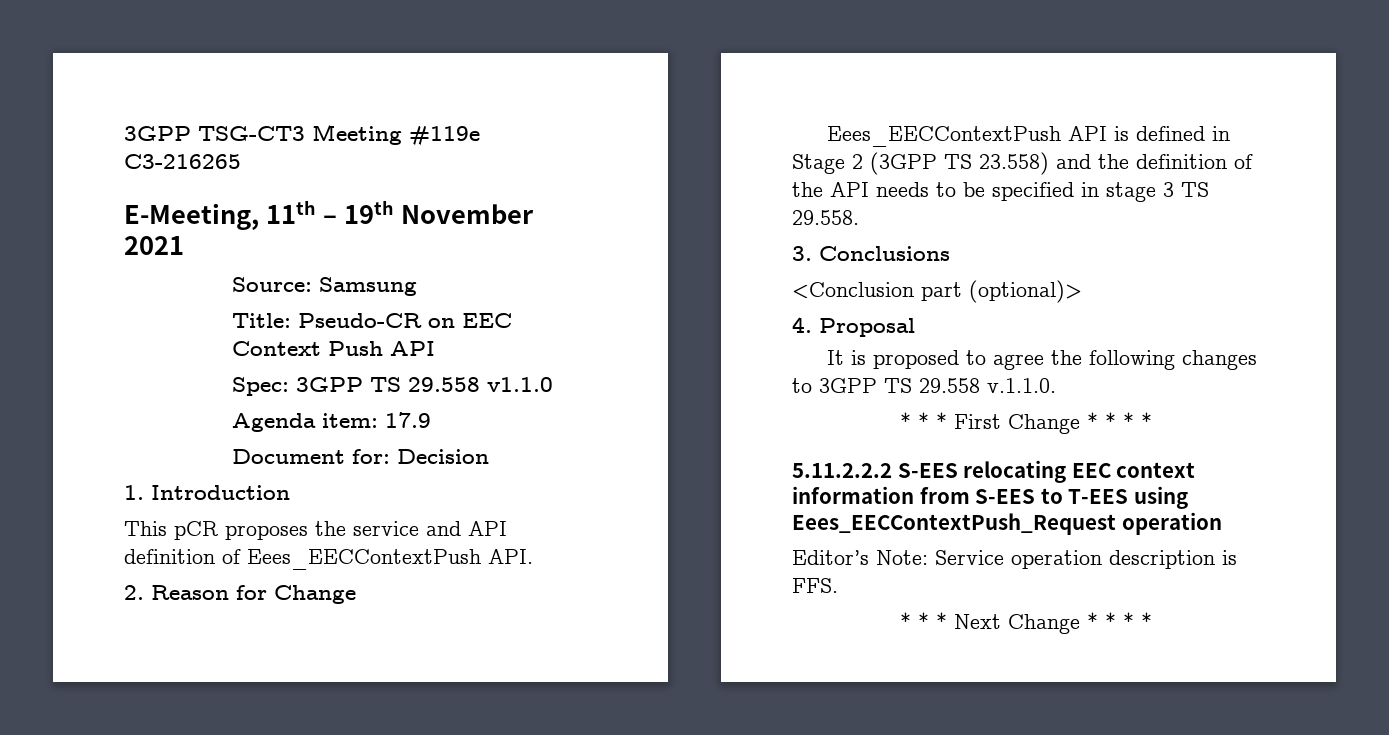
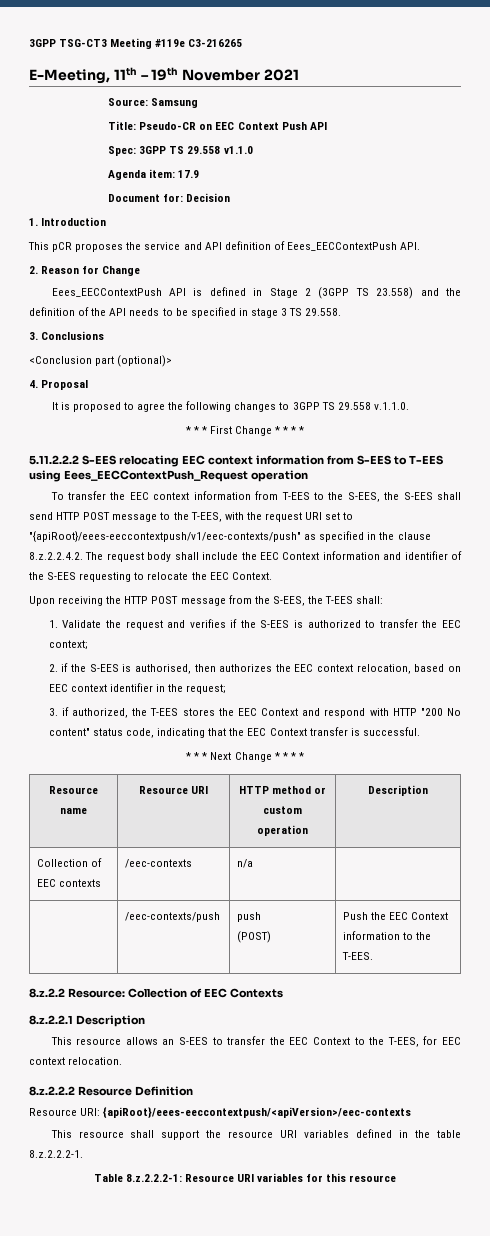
[792,550,1237,569] [792,578,838,593] Editor’s Note: Service operation description is FFS. -> [50,491,462,502] [29,512,354,522] [29,531,431,542] [29,551,462,562] [29,572,272,582] [29,595,384,606] [48,619,461,630] [48,640,88,650] [48,663,461,674] [48,683,227,694] [48,707,461,718] [48,727,420,738] To transfer the EEC context information from T-EES to the S-EES, the S-EES shall send HTTP POST message to the T-EES, with the request URI set to "{apiRoot}/eees-eeccontextpush/v1/eec-contexts/push" as specified in the clause 8.z.2.2.4.2. The request body shall include the EEC Context information and identifier of the S-EES requesting to relocate the EEC Context. // Upon receiving the HTTP POST message from the S-EES, the T-EES shall: // 1. Validate the request and verifies if the S-EES is authorized to transfer the EEC context; // 2. if the S-EES is authorised, then authorizes the EEC context relocation, based on EEC context identifier in the request; // 3. if authorized, the T-EES stores the EEC Context and respond with HTTP "200 No content" status code, indicating that the EEC Context transfer is successful.
(1152, 620) none -> [49,786,98,794] [60,808,87,814] [138,786,209,794] [238,786,327,794] [263,806,302,814] [257,825,308,836] [368,785,428,796] [36,858,102,867] [36,879,101,887] [124,859,192,868] [236,859,253,868] [124,912,220,922] [236,912,261,922] [236,931,271,943] [342,912,449,920] [342,931,432,940] [341,952,373,960] [29,988,283,998] [29,1015,145,1027] [50,1036,461,1047] [29,1057,123,1065] [29,1086,193,1096] [29,1107,412,1118] [50,1129,462,1140] [29,1150,83,1158] [93,1173,397,1182] // Resource name | Resource URI | HTTP method or custom operation | Description // Collection of EEC contexts | /eec-contexts | n/a | // | /eec-contexts/push | push // (POST) | Push the EEC Context information to the T-EES. // 8.z.2.2 Resource: Collection of EEC Contexts // 8.z.2.2.1 Description // This resource allows an S-EES to transfer the EEC Context to the T-EES, for EEC context relocation. // 8.z.2.2.2 Resource Definition // Resource URI: {apiRoot}/eees-eeccontextpush/<apiVersion>/eec-contexts // This resource shall support the resource URI variables defined in the table 8.z.2.2.2-1. // Table 8.z.2.2.2-1: Resource URI variables for this resource

